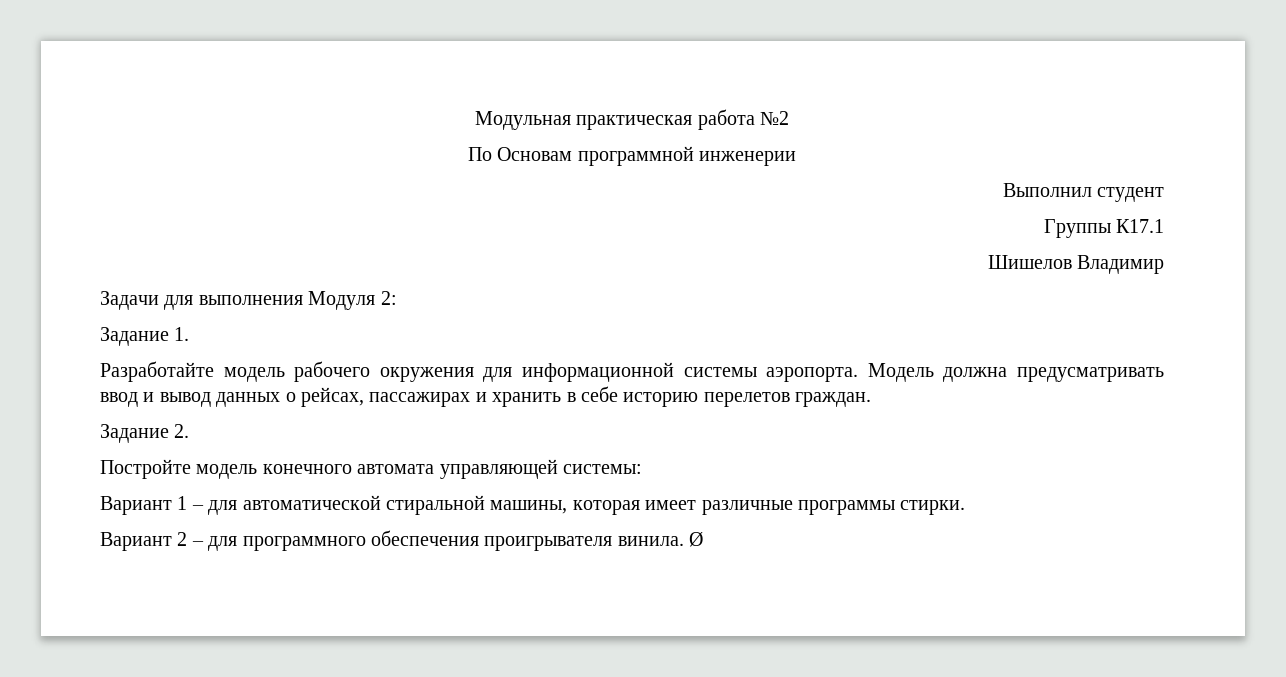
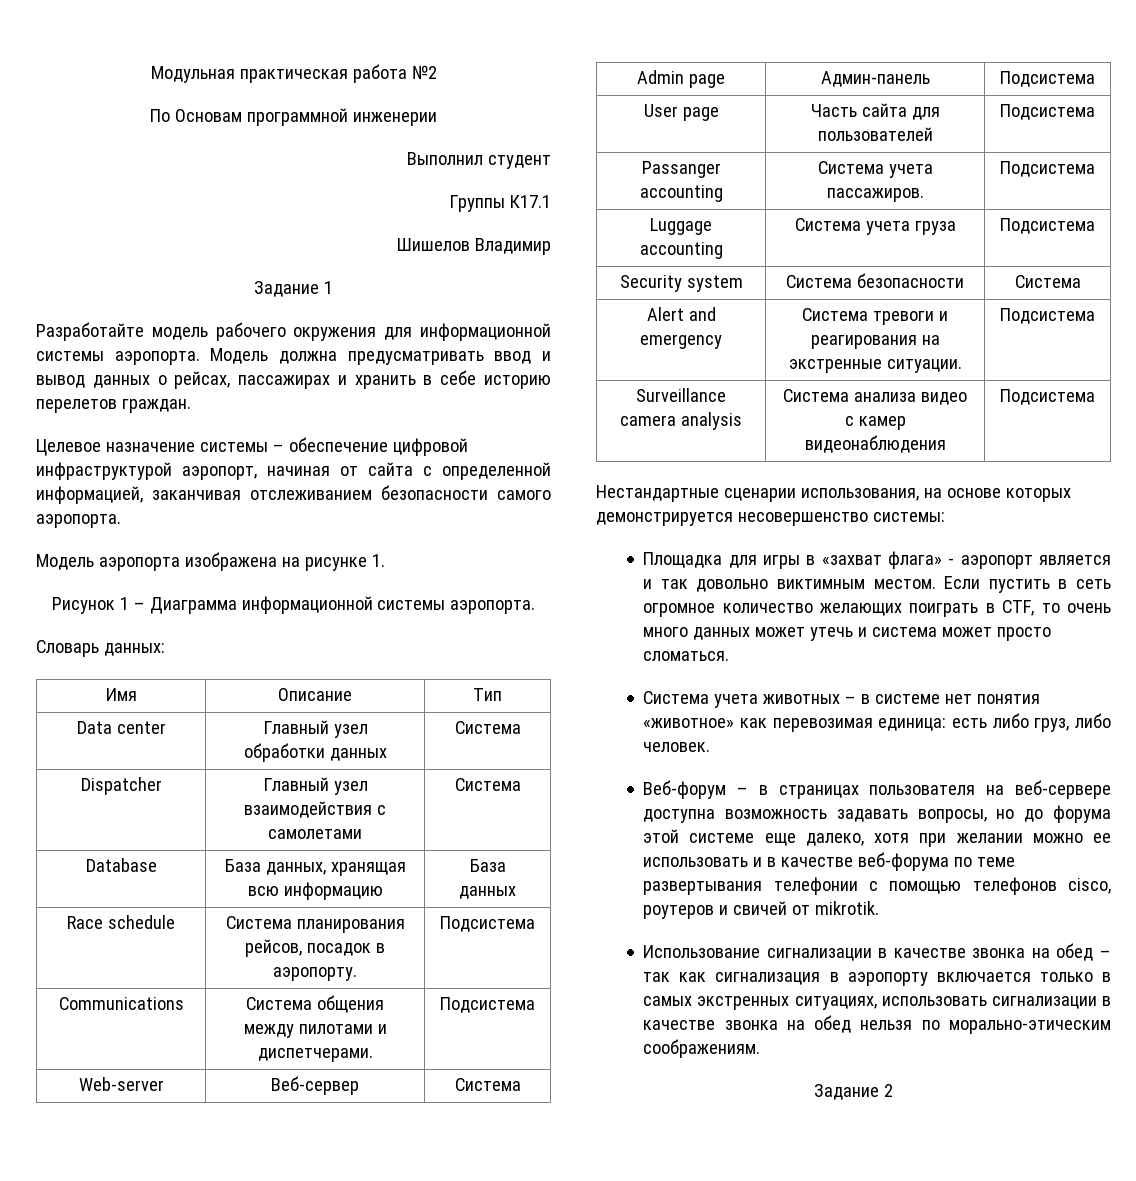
[100,291,397,310] [100,327,190,346] // Задачи для выполнения Модуля 2: // Задание 1. -> [254,281,333,297] // Задание 1
[100,424,190,443] [100,459,642,479] [100,495,966,515] [100,530,704,551] Задание 2. // Постройте модель конечного автомата управляющей системы: // Вариант 1 – для автоматической стиральной машины, которая имеет различные программы стирки. // Вариант 2 – для программного обеспечения проигрывателя винила. Ø -> [36,437,468,456] [36,462,551,480] [36,485,551,504] [36,514,121,528] [36,552,385,571] [51,596,536,614] [36,640,165,657] [105,688,137,701] [278,688,352,701] [473,688,502,701] [76,721,166,734] [262,720,368,738] [243,743,387,762] [454,721,521,734] [80,777,162,795] [262,777,368,795] [244,801,386,818] [268,829,362,839] [454,778,521,791] [85,858,157,872] [224,859,406,876] [247,882,383,900] [469,859,506,872] [459,886,516,899] [67,915,175,929] [225,916,405,933] [245,939,385,957] [273,967,357,981] [440,916,535,932] [58,997,184,1010] [246,995,384,1013] [243,1024,387,1038] [257,1048,373,1062] [440,997,535,1013] [78,1077,164,1091] [271,1076,359,1095] [454,1078,521,1091] [637,70,725,88] [820,71,930,87] [1000,71,1095,87] [643,104,719,121] [810,103,940,120] [817,127,933,141] [1000,104,1095,120] [641,161,721,178] [639,185,723,202] [817,161,933,178] [826,188,924,202] [1000,161,1095,177] [650,218,712,235] [639,242,723,259] [794,218,956,235] [1000,218,1095,234] [619,275,743,292] [786,273,964,288] [1014,275,1081,288] [646,307,716,321] [640,334,722,349] [802,308,948,325] [810,335,940,349] [788,359,962,373] [1000,308,1095,324] [636,388,726,402] [620,412,742,430] [783,389,967,405] [844,416,906,430] [804,435,946,453] [1000,389,1095,405] [596,485,1071,502] [596,512,945,526] [643,551,1111,569] [643,576,1111,593] [643,600,1111,617] [643,627,1052,641] [643,651,730,661] [643,691,1041,708] [643,713,1111,732] [643,742,711,752] [643,780,1111,799] [643,805,1111,823] [643,829,1111,847] [643,852,1016,871] [643,877,1111,895] [643,901,880,919] [643,943,1111,961] [643,972,1111,986] [643,996,1111,1010] [643,1015,1111,1034] [643,1039,761,1058] [814,1084,893,1100] Целевое назначение системы – обеспечение цифровой инфраструктурой аэропорт, начиная от сайта с определенной информацией, заканчивая отслеживанием безопасности самого аэропорта. // Модель аэропорта изображена на рисунке 1. // Рисунок 1 – Диаграмма информационной системы аэропорта. // Словарь данных: // Имя | Описание | Тип // Data center | Главный узел обработки данных | Система // Dispatcher | Главный узел взаимодействия с самолетами | Система // Database | База данных, хранящая всю информацию | База данных // Race schedule | Система планирования рейсов, посадок в аэропорту. | Подсистема // Communications | Система общения между пилотами и диспетчерами. | Подсистема // Web-server | Веб-сервер | Система // Admin page | Админ-панель | Подсистема // User page | Часть сайта для пользователей | Подсистема // Passanger accounting | Система учета пассажиров. | Подсистема // Luggage accounting | Система учета груза | Подсистема // Security system | Система безопасности | Система // Alert and emergency | Система тревоги и реагирования на экстренные ситуации. | Подсистема // Surveillance camera analysis | Система анализа видео с камер видеонаблюдения | Подсистема // Нестандартные сценарии использования, на основе которых демонстрируется несовершенство системы: // Площадка для игры в «захват флага» - аэропорт является и так довольно виктимным местом. Если пустить в сеть огромное количество желающих поиграть в CTF, то очень много данных может утечь и система может просто сломаться. // Система учета животных – в системе нет понятия «животное» как перевозимая единица: есть либо груз, либо человек. // Веб-форум – в страницах пользователя на веб-сервере доступна возможность задавать вопросы, но до форума этой системе еще далеко, хотя при желании можно ее использовать и в качестве веб-форума по теме развертывания телефонии с помощью телефонов cisco, роутеров и свичей от mikrotik. // Использование сигнализации в качестве звонка на обед – так как сигнализация в аэропорту включается только в самых экстренных ситуациях, использовать сигнализации в качестве звонка на обед нельзя по морально-этическим соображениям. // Задание 2

